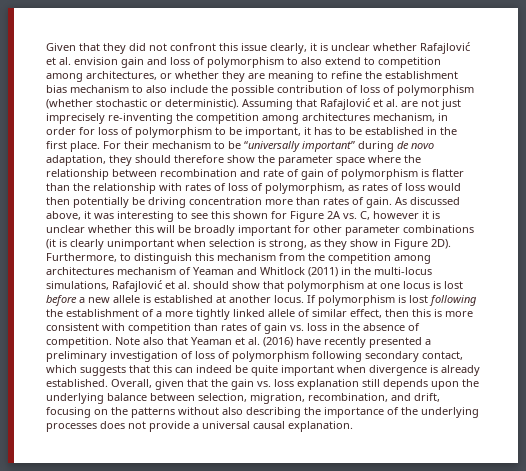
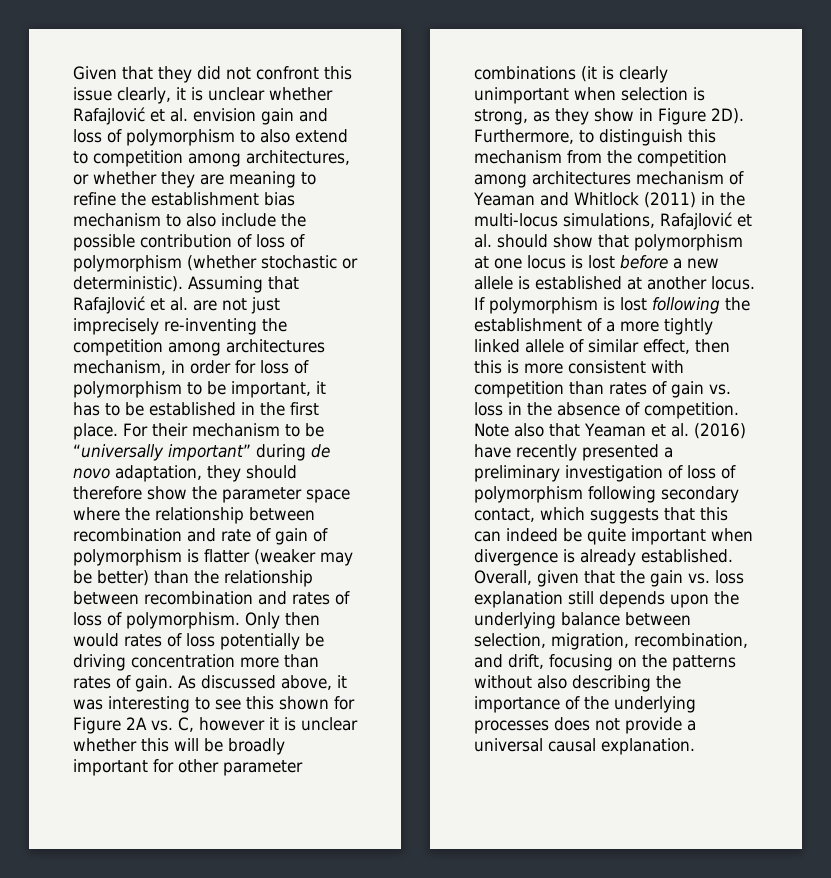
[46,183,461,194] [46,197,70,205] than the relationship with rates of loss of polymorphism, as rates of loss would then -> [254,549,353,566] [73,570,313,587] [73,591,350,605] [73,612,320,629] [73,633,215,647] (weaker may be better) than the relationship between recombination and rates of loss of polymorphism. Only then would rates of loss

